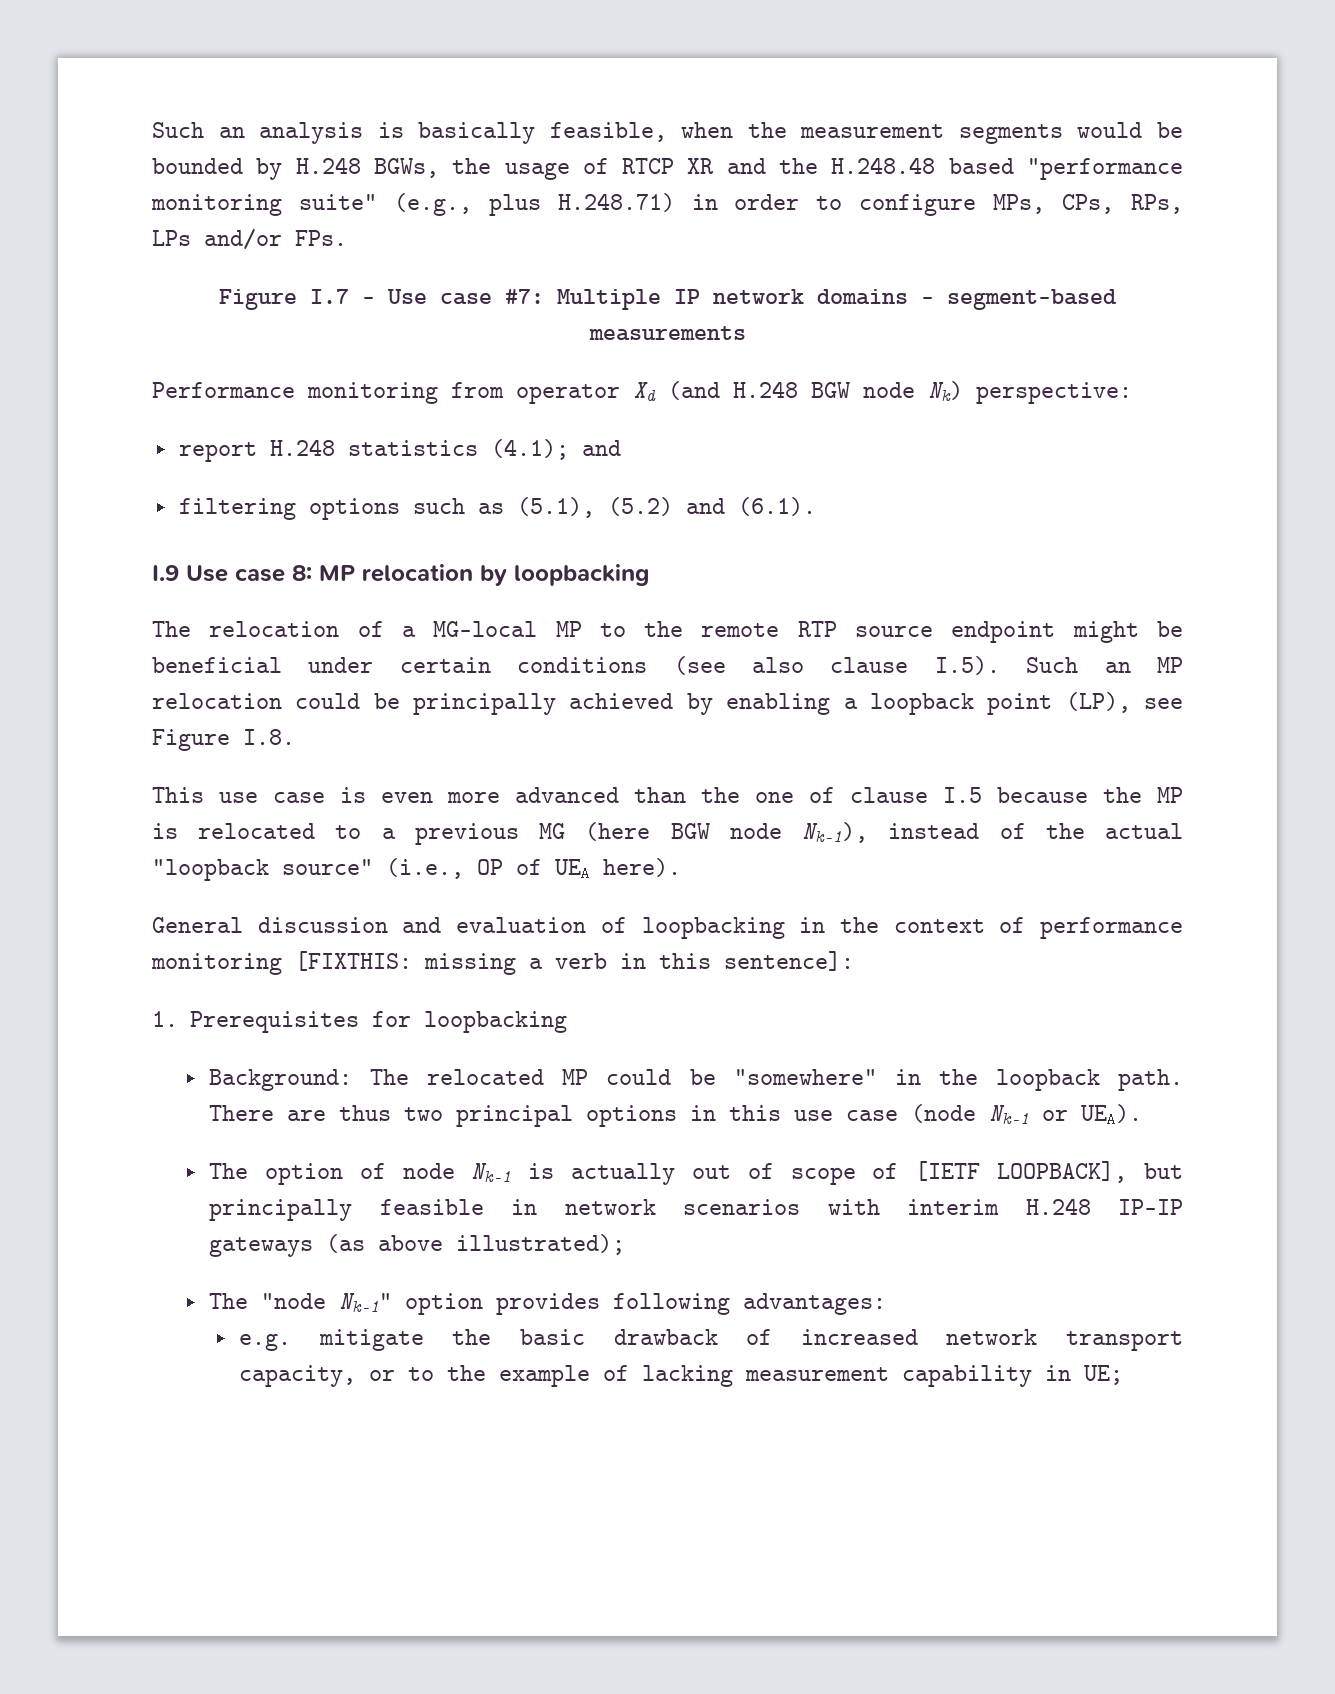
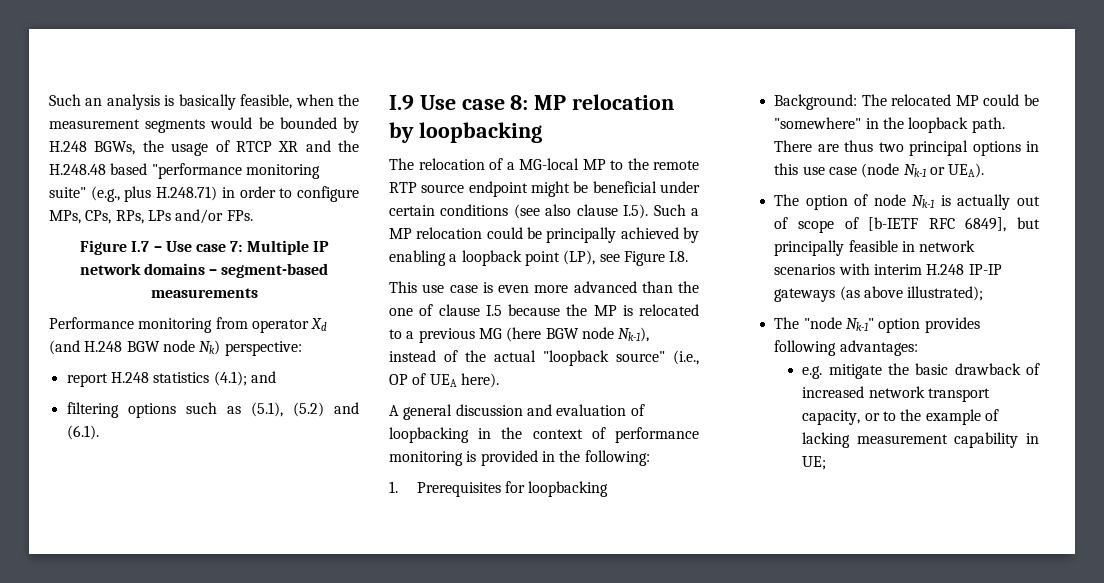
[505,289,544,304] #7: -> [230,241,243,252] 7:
[1104,662,1131,673] an -> [691,208,699,216] a
[152,917,243,933] General -> [389,404,453,420] A general
[295,951,854,975] [FIXTHIS: missing a verb in this sentence]: -> [466,450,650,466] is provided in the following:
[915,1161,1128,1183] [IETF LOOPBACK], -> [868,217,1007,232] [b-IETF RFC 6849],

